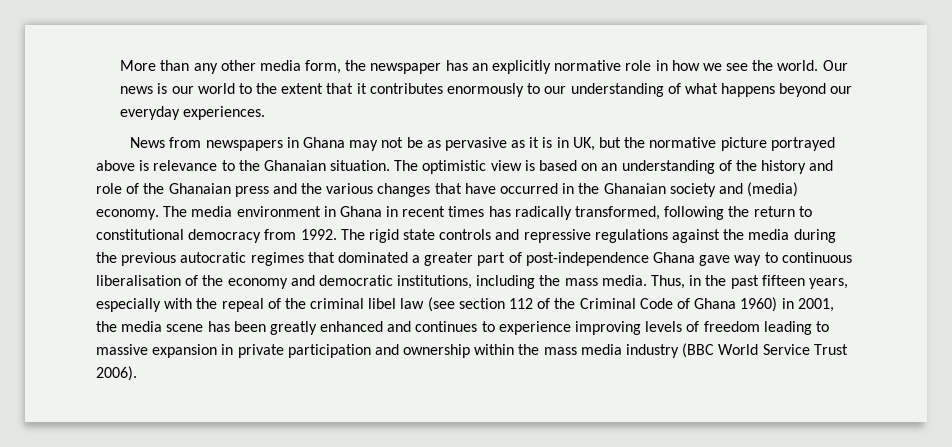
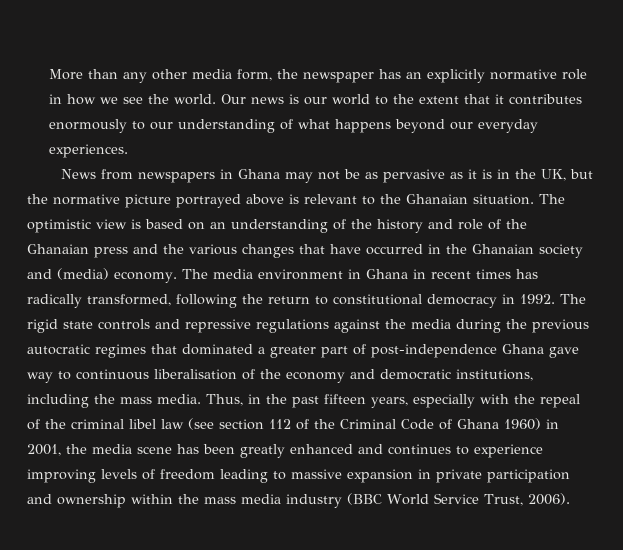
(569, 142) none -> [514,169,536,179] the
[153,160,218,171] relevance -> [304,194,357,204] relevant
[264,229,297,240] from -> [502,294,515,304] in
[813,344,848,355] Trust -> [483,494,523,506] Trust,

